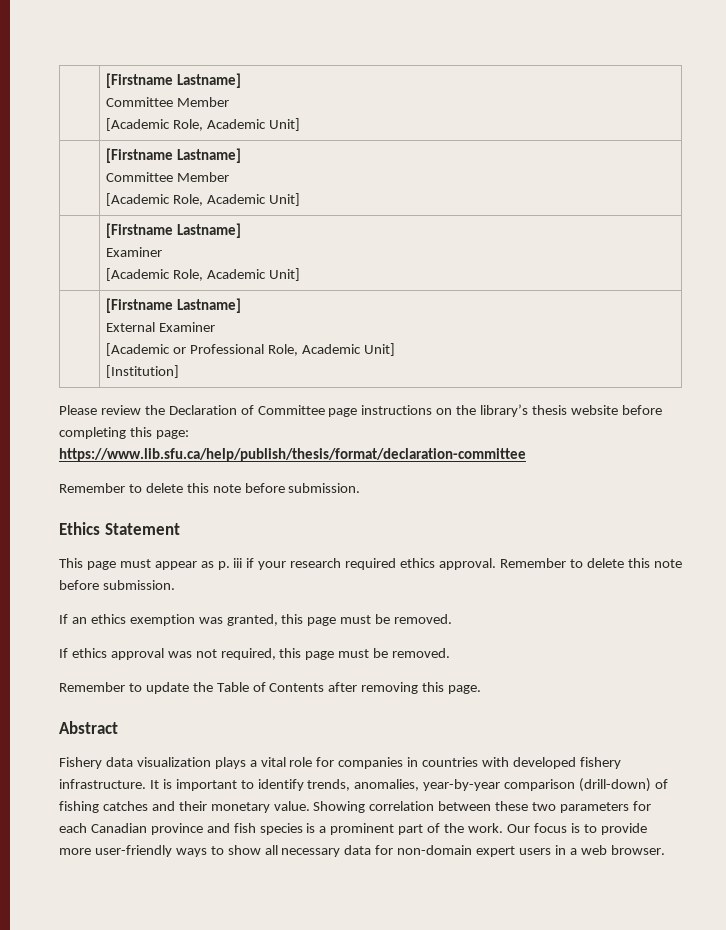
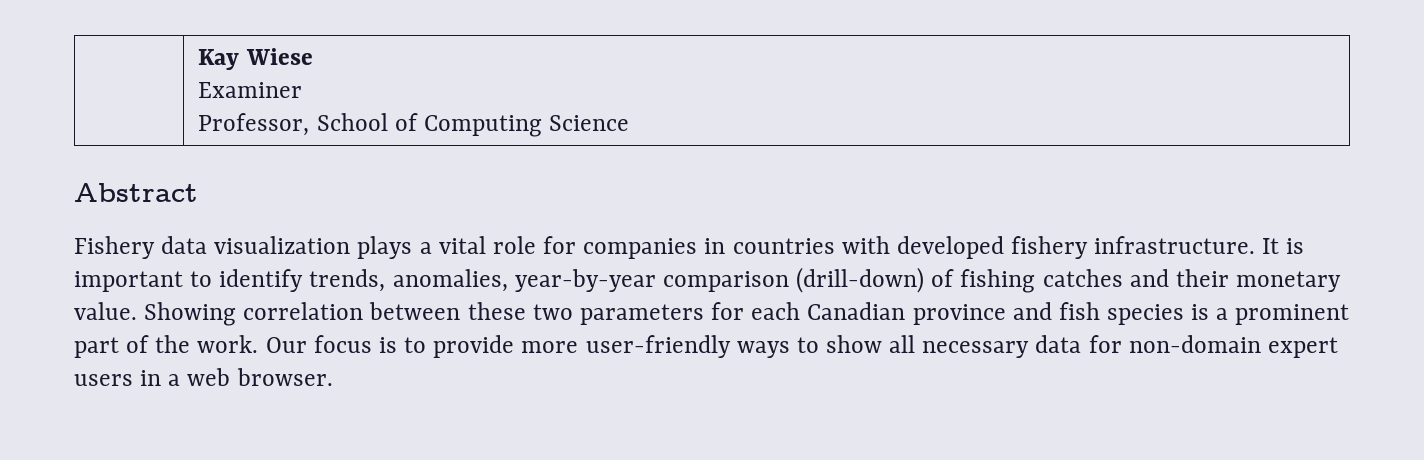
[106,73,242,88] [106,97,230,107] [106,118,300,131] [106,148,242,163] [106,172,230,182] [106,193,300,206] [106,223,242,238] [106,247,163,257] [106,268,300,281] [106,298,242,313] [106,322,216,332] [106,343,395,356] [106,365,180,378] [59,404,662,417] [59,427,189,439] [59,448,526,462] [59,483,361,493] [59,522,180,535] [59,558,682,570] [59,580,175,590] [59,614,453,626] [59,648,451,660] [59,682,482,694] | [Firstname Lastname] // Committee Member // [Academic Role, Academic Unit] // | [Firstname Lastname] // Committee Member // [Academic Role, Academic Unit] // | [Firstname Lastname] // Examiner // [Academic Role, Academic Unit] // | [Firstname Lastname] // External Examiner // [Academic or Professional Role, Academic Unit] // [Institution] // Please review the Declaration of Committee page instructions on the library’s thesis website before completing this page: // https://www.lib.sfu.ca/help/publish/thesis/format/declaration-committee // Remember to delete this note before submission. // Ethics Statement // This page must appear as p. iii if your research required ethics approval. Remember to delete this note before submission. // If an ethics exemption was granted, this page must be removed. // If ethics approval was not required, this page must be removed. // Remember to update the Table of Contents after removing this page. -> [198,48,313,70] [198,82,303,98] [198,113,630,137] | Kay Wiese // Examiner // Professor, School of Computing Science

